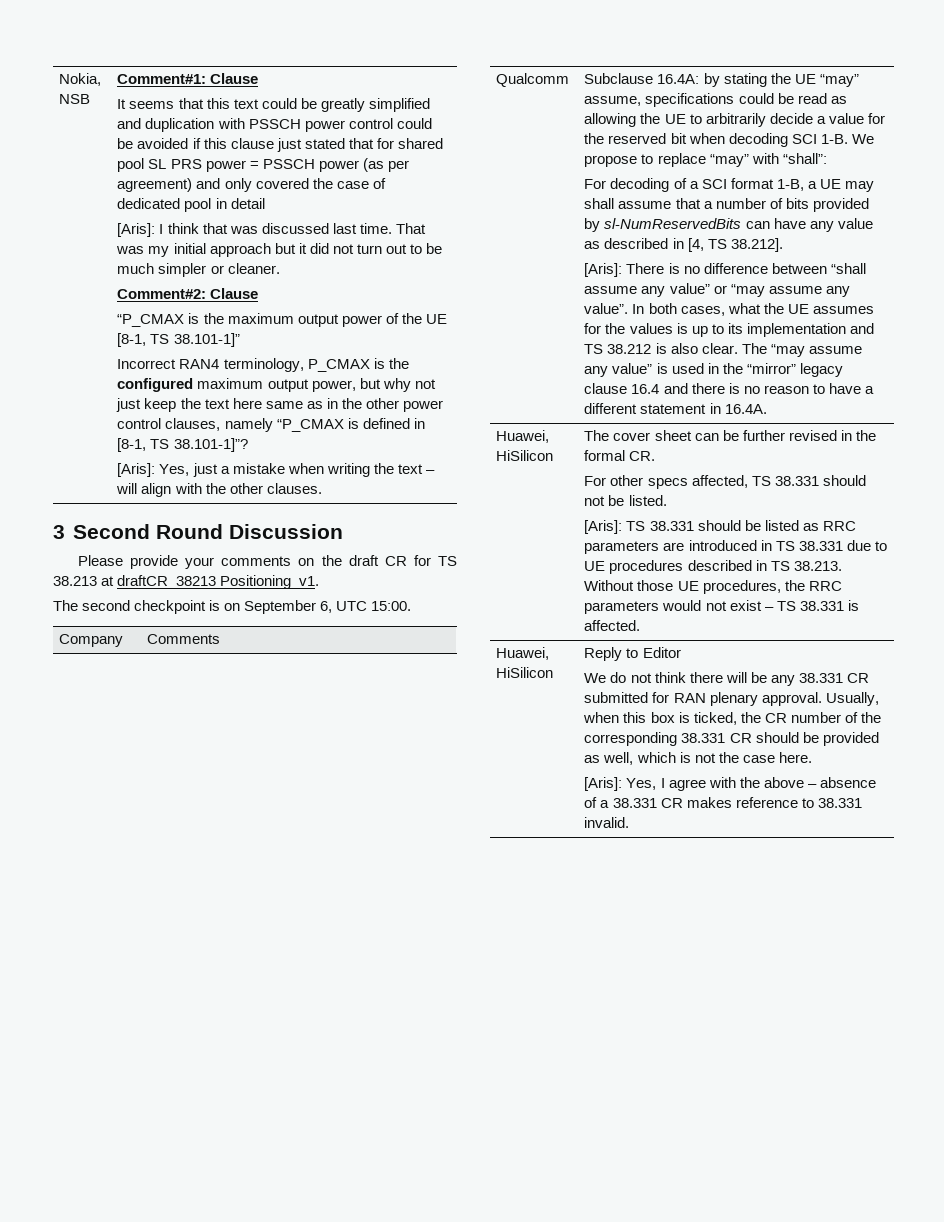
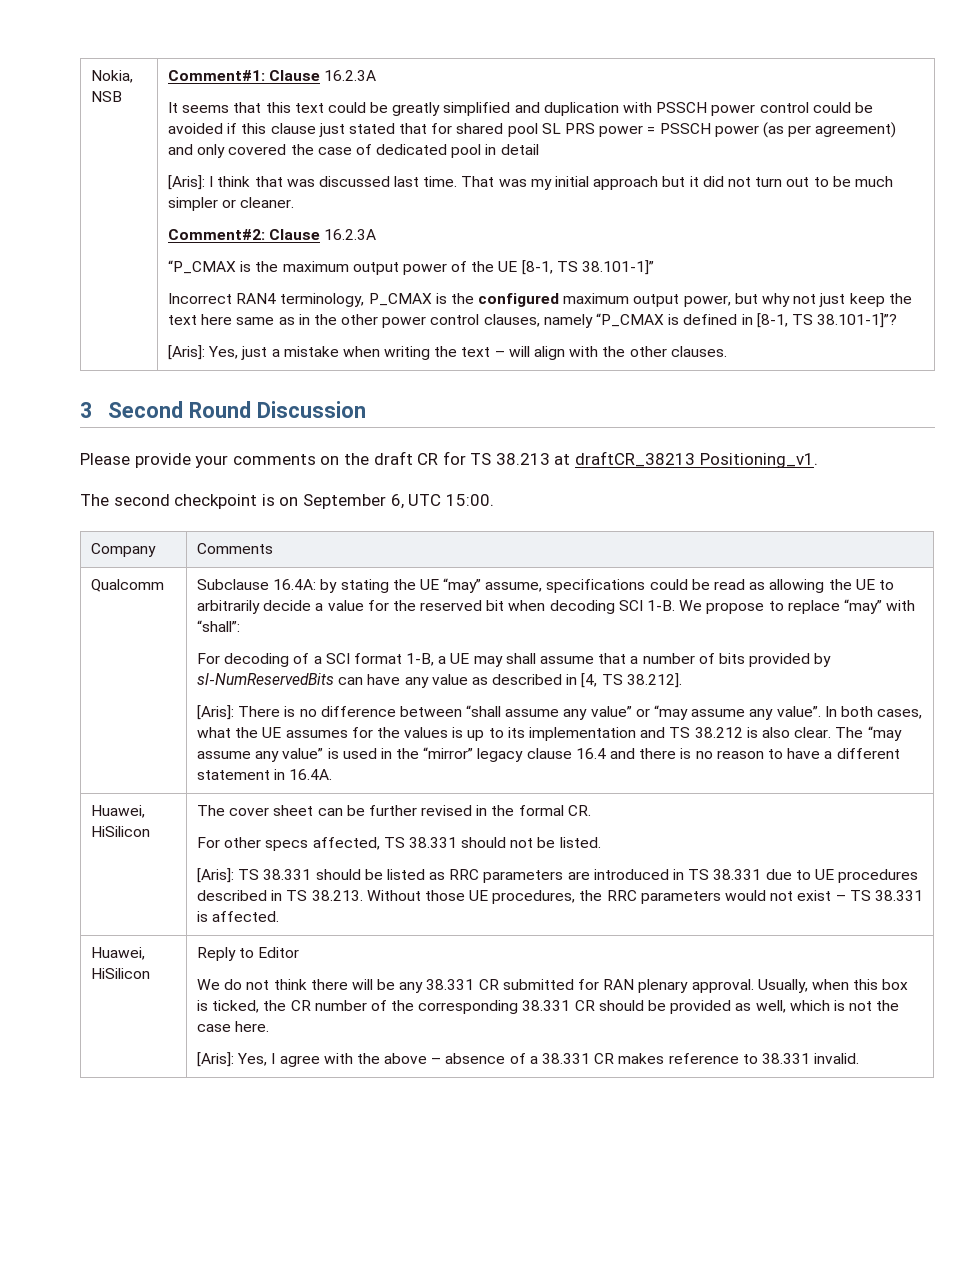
(259, 78) none -> [324,70,377,81] 16.2.3A
(259, 293) none -> [324,229,377,240] 16.2.3A

